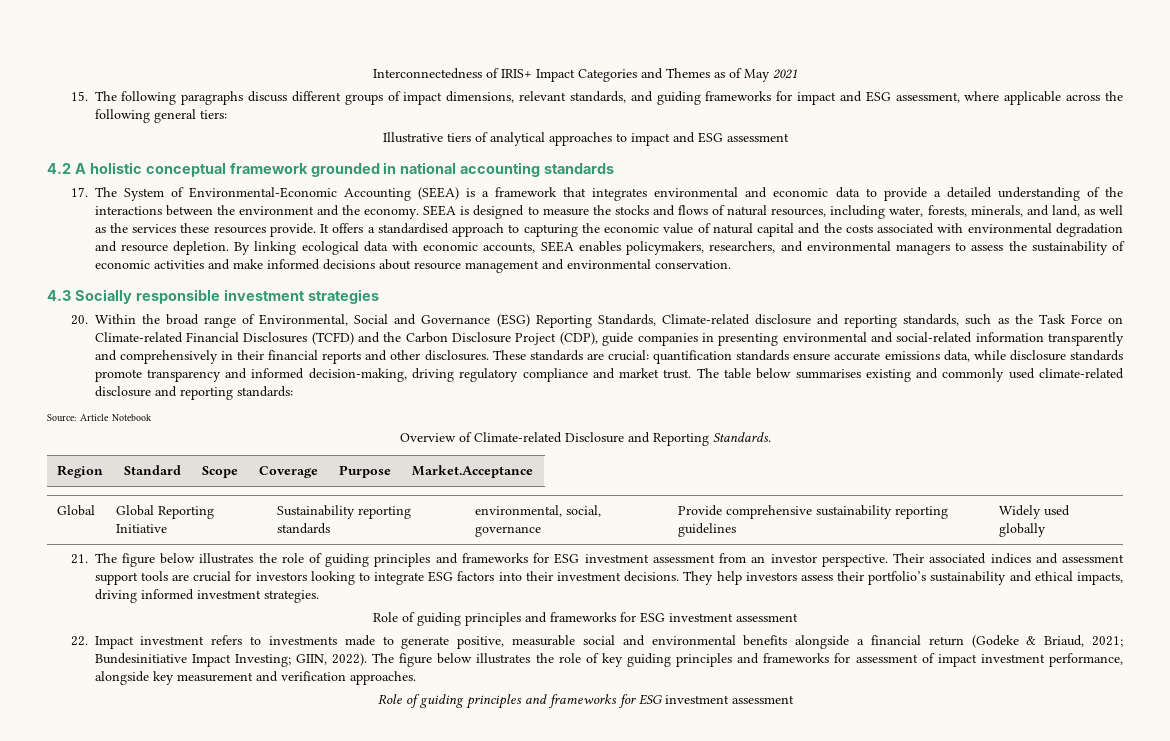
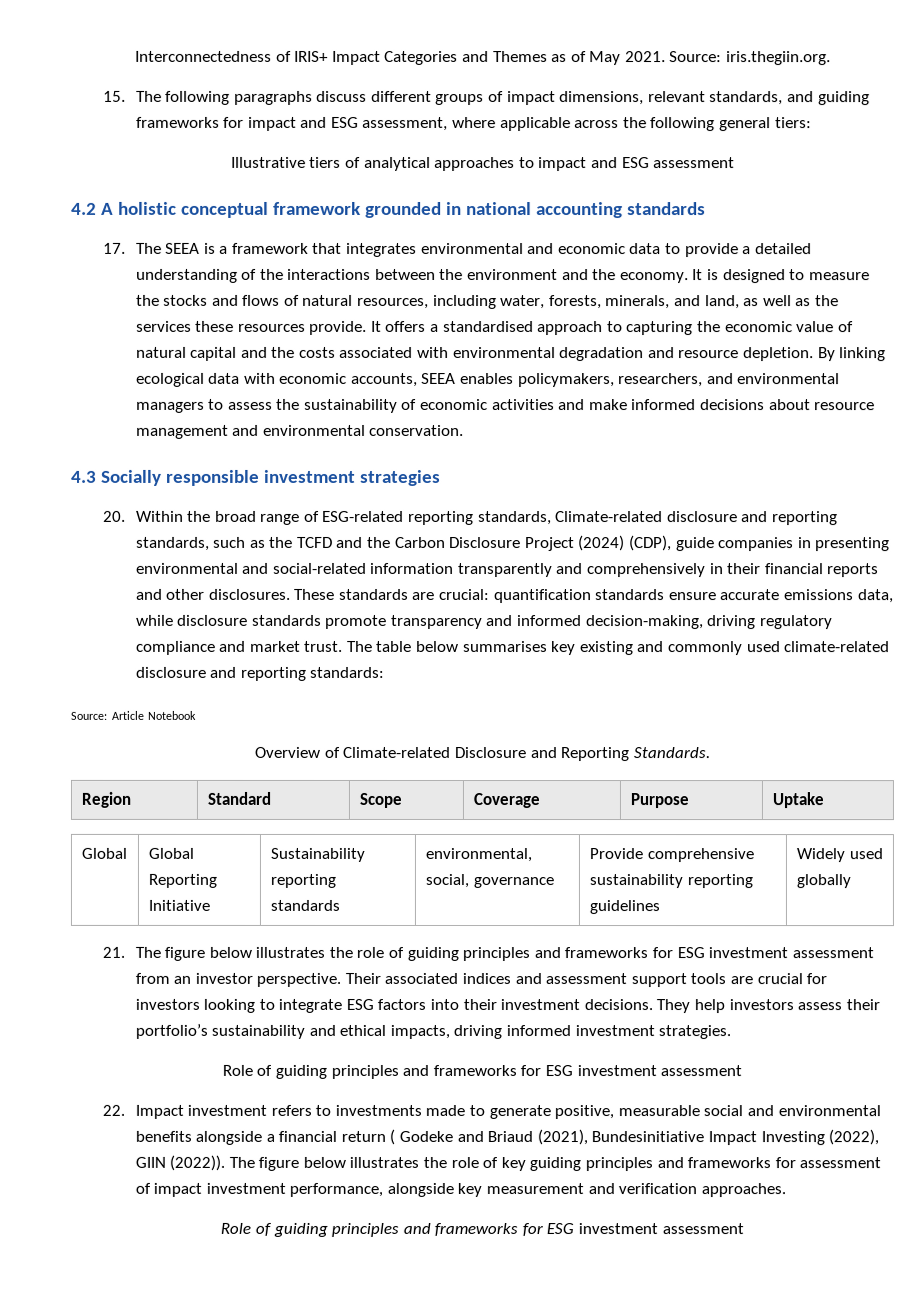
[773,69,797,79] 2021 -> [624,51,832,66] 2021. Source: iris.thegiin.org.
[123,187,459,201] System of Environmental-Economic Accounting (SEEA) -> [165,242,201,254] SEEA
[423,205,457,216] SEEA -> [692,269,704,281] It
[259,314,656,328] Environmental, Social and Governance (ESG) Reporting Standards, -> [322,510,552,526] ESG-related reporting standards,
[1038,314,1123,324] [94,332,354,345] Task Force on Climate-related Financial Disclosures (TCFD) -> [296,536,333,548] TCFD
(557, 339) none -> [578,535,626,552] (2024)
(861, 374) none -> [550,641,577,656] key
[412,465,534,478] Market.Acceptance -> [771,792,824,809] Uptake
[971,635,1123,648] [94,653,368,667] (Godeke & Briaud, 2021; Bundesinitiative Impact Investing; GIIN, 2022). -> [389,1128,880,1146] [134,1154,226,1171] ( Godeke and Briaud (2021), Bundesinitiative Impact Investing (2022), GIIN (2022)).

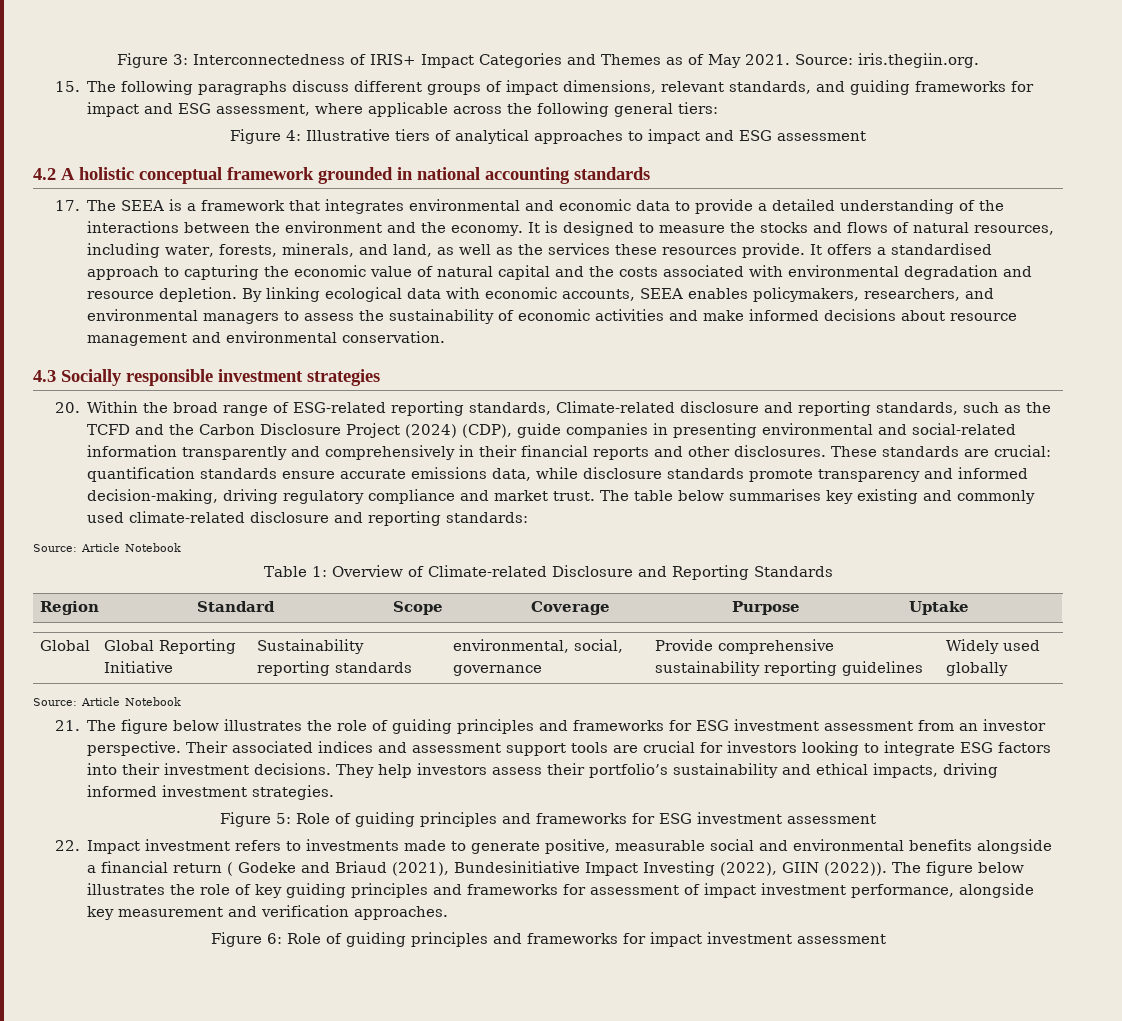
(134, 56) none -> [117,53,188,68] Figure 3:
(812, 123) none -> [230,129,301,144] Figure 4:
(197, 715) none -> [263,566,327,577] Table 1:
[632,747,710,759] Standards. -> [753,566,833,577] Standards
(851, 881) none -> [33,697,181,706] // Source: Article Notebook
(732, 1032) none -> [220,812,291,827] Figure 5:
[220,1222,575,1237] Role of guiding principles and frameworks for ESG -> [210,932,702,947] Figure 6: Role of guiding principles and frameworks for impact

